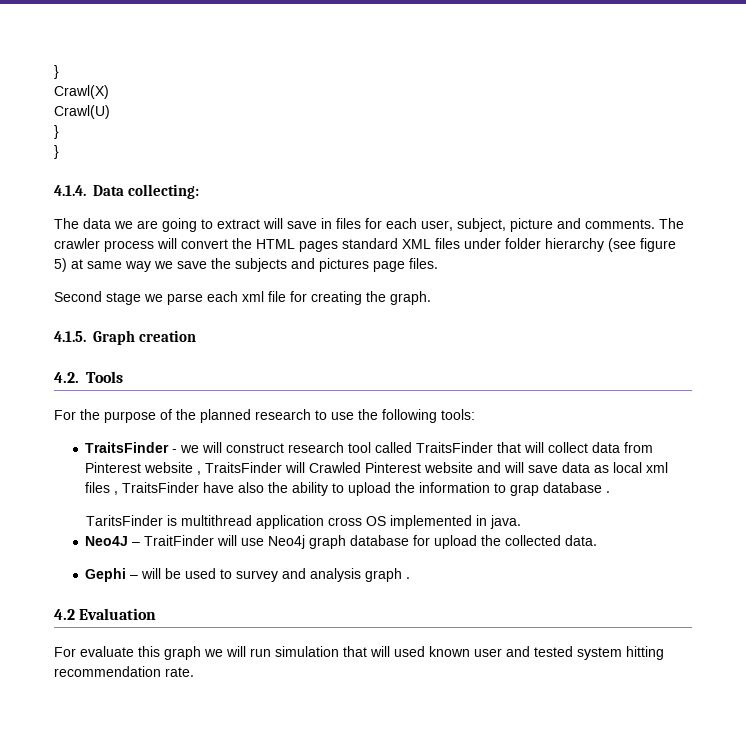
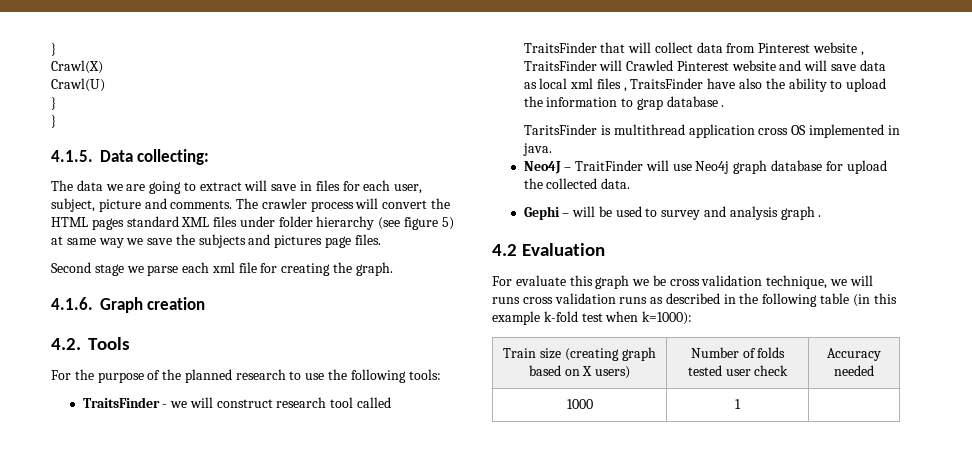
[54,185,86,196] 4.1.4. -> [51,150,93,162] 4.1.5.
[54,331,86,342] 4.1.5. -> [51,297,93,310] 4.1.6.
[226,646,664,660] [54,666,194,677] will run simulation that will used known user and tested system hitting recommendation rate. -> [652,275,873,289] [492,293,897,307] [492,311,693,325] [503,347,656,361] [528,365,631,379] [690,347,786,358] [687,365,789,376] [827,348,881,361] [834,365,874,376] [566,399,593,409] [735,399,741,409] be cross validation technique, we will runs cross validation runs as described in the following table (in this example k-fold test when k=1000): // Train size (creating graph based on X users) | Number of folds tested user check | Accuracy needed // 1000 | 1 |

